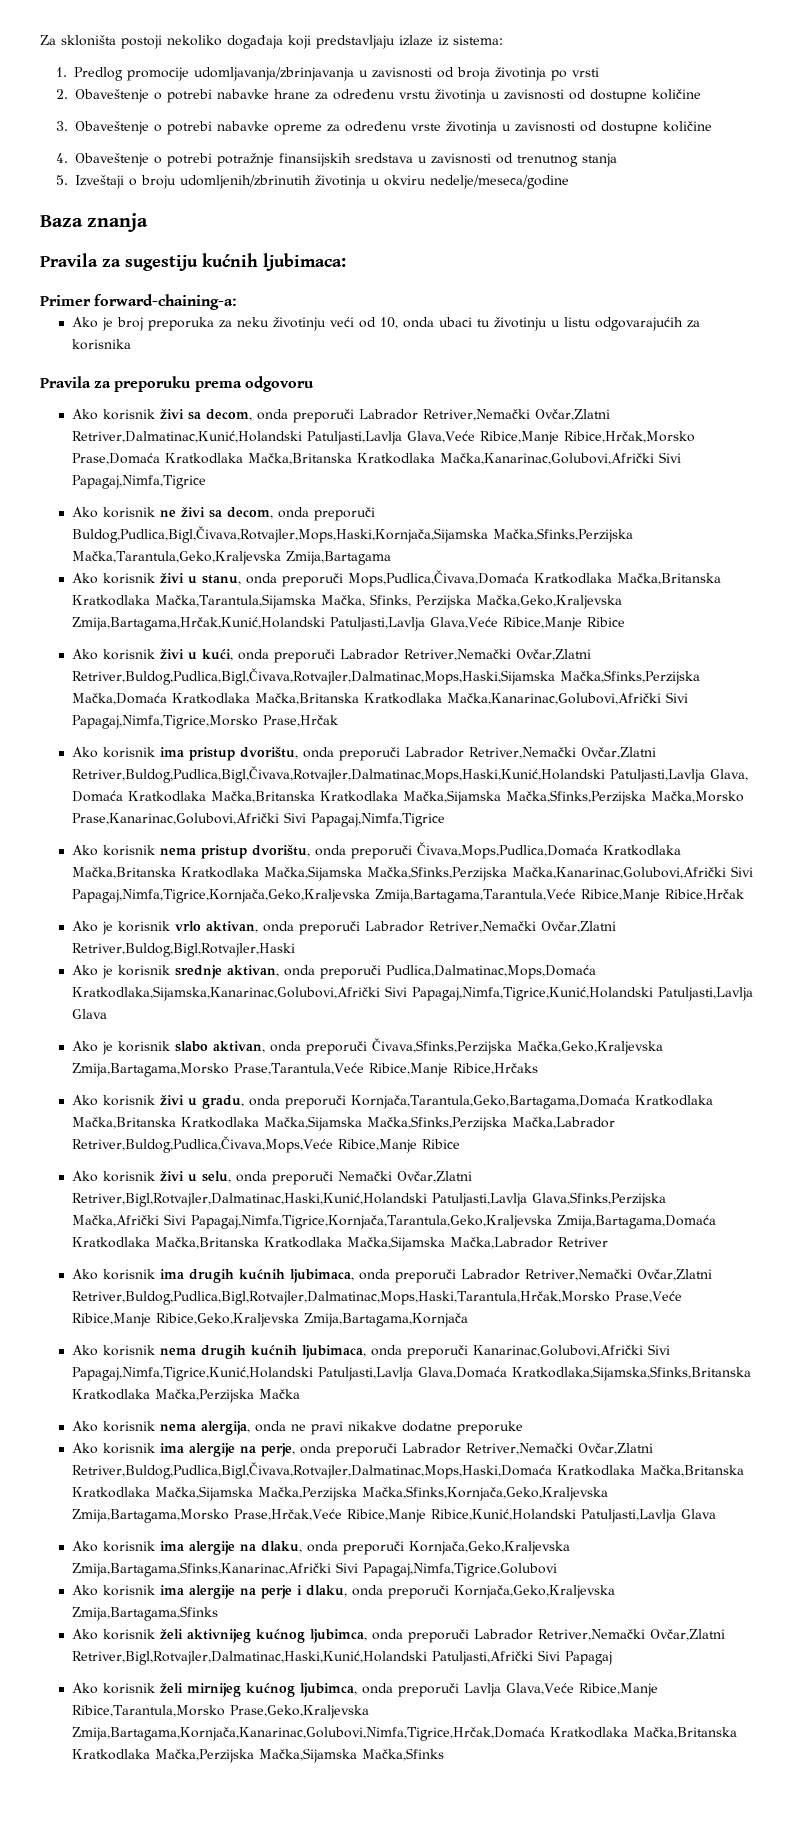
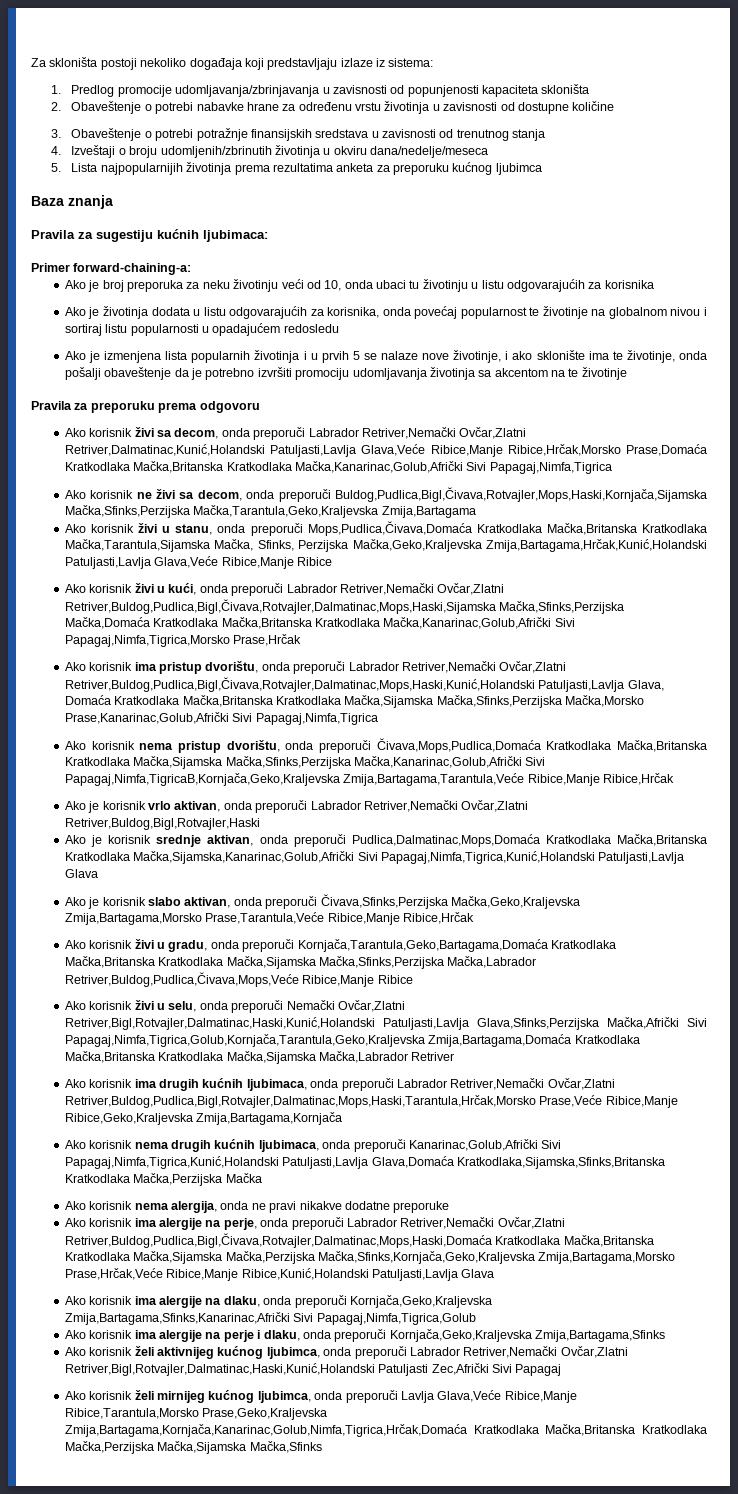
[457,67,600,81] broja životinja po vrsti -> [407,84,590,97] popunjenosti kapaciteta skloništa
[217,121,713,135] [56,153,213,167] nabavke opreme za određenu vrste životinja u zavisnosti od dostupne količine // 4. Obaveštenje o potrebi -> (194, 135) none
[56,175,69,185] 5. -> [51,146,62,155] 4.
[430,175,570,189] nedelje/meseca/godine -> [370,146,489,158] [51,162,542,175] dana/nedelje/meseca // 5. Lista najpopularnijih životinja prema rezultatima anketa za preporuku kućnog ljubimca
(131, 344) none -> [64,306,707,319] [64,323,339,336] [64,350,708,363] [64,367,627,380] // Ako je životinja dodata u listu odgovarajućih za korisnika, onda povećaj popularnost te životinje na globalnom nivou i sortiraj listu popularnosti u opadajućem redosledu // Ako je izmenjena lista popularnih životinja i u prvih 5 se nalaze nove životinje, i ako sklonište ima te životinje, onda pošalji obaveštenje da je potrebno izvršiti promociju udomljavanja životinja sa akcentom na te životinje
[439,452,681,465] [71,475,206,489] Mačka,Kanarinac,Golubovi,Afrički Sivi Papagaj,Nimfa,Tigrice -> [295,461,612,474] Mačka,Kanarinac,Golub,Afrički Sivi Papagaj,Nimfa,Tigrica
[446,692,688,705] [71,715,258,729] Mačka,Kanarinac,Golubovi,Afrički Sivi Papagaj,Nimfa,Tigrice,Morsko -> [383,617,575,629] [64,635,230,647] Mačka,Kanarinac,Golub,Afrički Sivi Papagaj,Nimfa,Tigrica,Morsko
[71,812,445,827] Prase,Kanarinac,Golubovi,Afrički Sivi Papagaj,Nimfa,Tigrice -> [64,712,378,725] Prase,Kanarinac,Golub,Afrički Sivi Papagaj,Nimfa,Tigrica
[511,866,753,879] [71,889,370,903] Mačka,Kanarinac,Golubovi,Afrički Sivi Papagaj,Nimfa,Tigrice,Kornjača,Geko,Kraljevska -> [354,756,546,768] [64,773,340,786] Mačka,Kanarinac,Golub,Afrički Sivi Papagaj,Nimfa,TigricaB,Kornjača,Geko,Kraljevska
[71,986,653,1001] Kratkodlaka,Sijamska,Kanarinac,Golubovi,Afrički Sivi Papagaj,Nimfa,Tigrice,Kunić,Holandski -> [545,834,707,846] [64,851,596,864] Kratkodlaka Mačka,Britanska Kratkodlaka Mačka,Sijamska,Kanarinac,Golub,Afrički Sivi Papagaj,Nimfa,Tigrica,Kunić,Holandski
[452,1063,538,1075] Ribice,Hrčaks -> [403,912,475,924] Ribice,Hrčak
[190,1215,552,1229] Papagaj,Nimfa,Tigrice,Kornjača,Tarantula,Geko,Kraljevska -> [64,1034,425,1047] Papagaj,Nimfa,Tigrica,Golub,Kornjača,Tarantula,Geko,Kraljevska
[472,1344,670,1357] [71,1367,313,1381] Kanarinac,Golubovi,Afrički Sivi Papagaj,Nimfa,Tigrice,Kunić,Holandski -> [408,1139,562,1151] [64,1156,279,1169] Kanarinac,Golub,Afrički Sivi Papagaj,Nimfa,Tigrica,Kunić,Holandski
[362,1563,557,1577] Papagaj,Nimfa,Tigrice,Golubovi -> [316,1313,476,1325] Papagaj,Nimfa,Tigrica,Golub
[431,1651,533,1665] Patuljasti,Afrički -> [378,1363,489,1376] Patuljasti Zec,Afrički
[71,1727,545,1741] Zmija,Bartagama,Kornjača,Kanarinac,Golubovi,Nimfa,Tigrice,Hrčak,Domaća -> [64,1424,467,1437] Zmija,Bartagama,Kornjača,Kanarinac,Golub,Nimfa,Tigrica,Hrčak,Domaća

